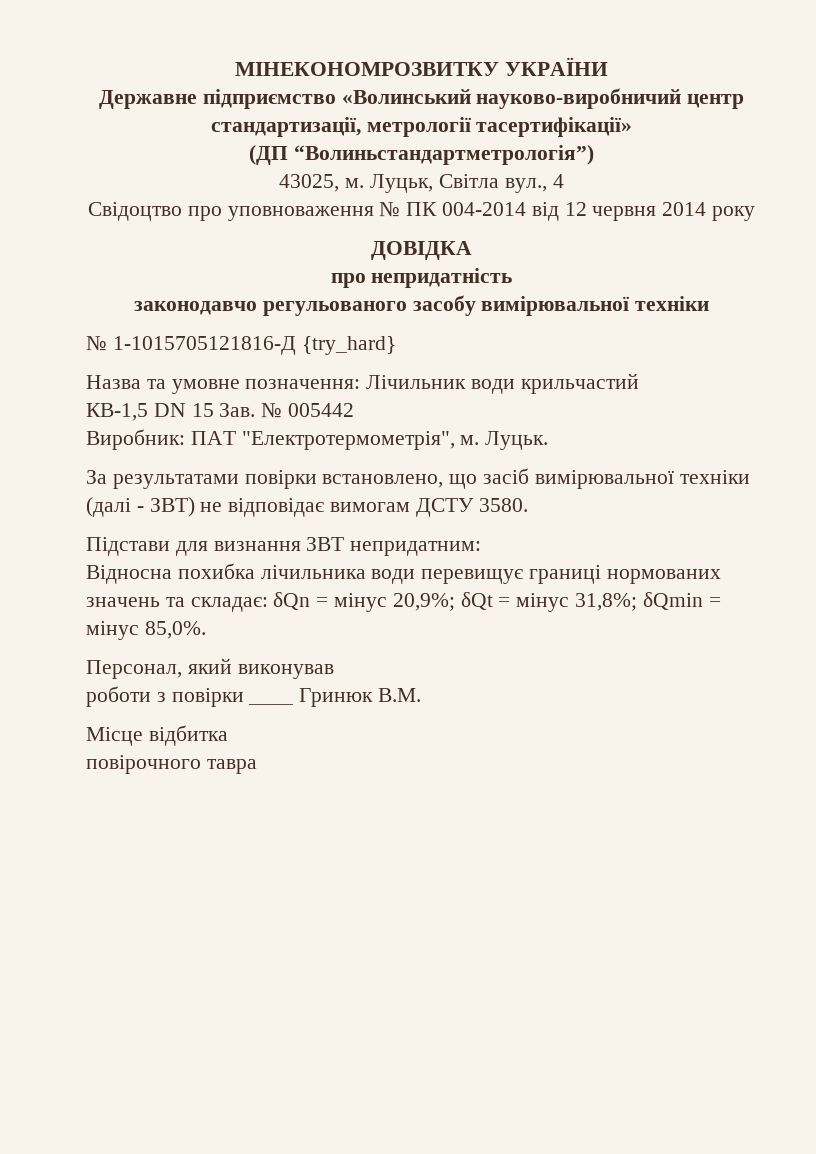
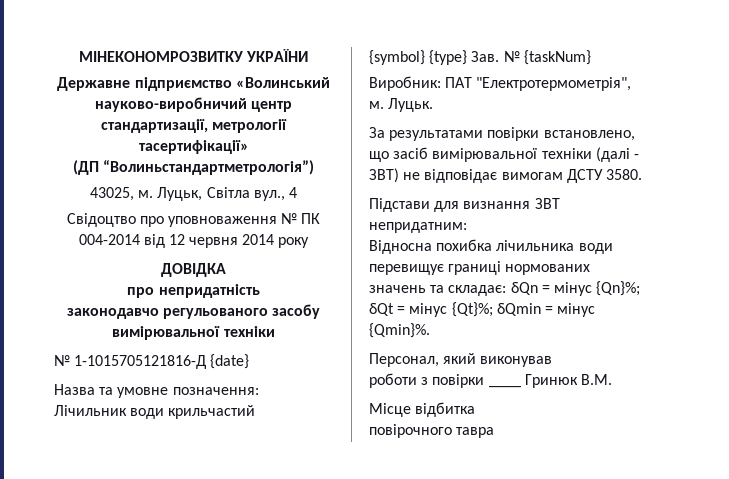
[301,336,396,355] {try_hard} -> [210,354,250,369] {date}
[86,403,214,421] КВ-1,5 DN 15 -> [369,50,468,65] {symbol} {type}
[288,403,355,417] 005442 -> [523,50,591,65] {taskNum}
[392,593,455,611] 20,9%; -> [596,281,641,296] {Qn}%;
[575,593,638,611] 31,8%; -> [451,302,493,317] {Qt}%;
[144,621,206,639] 85,0%. -> [369,323,430,338] {Qmin}%.

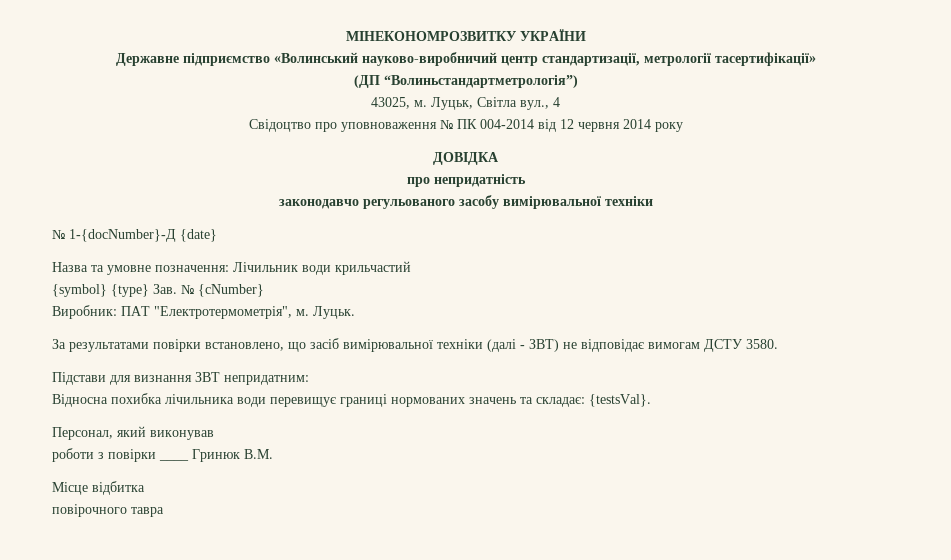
[74,355,207,369] 1-1015705121816-Д -> [69,229,176,242] 1-{docNumber}-Д
[523,50,591,65] {taskNum} -> [198,284,264,297] {cNumber}
[510,281,641,296] [369,302,596,317] [369,323,430,338] δQn = мінус {Qn}%; δQt = мінус {Qt}%; δQmin = мінус {Qmin}%. -> [589,394,651,407] {testsVal}.

